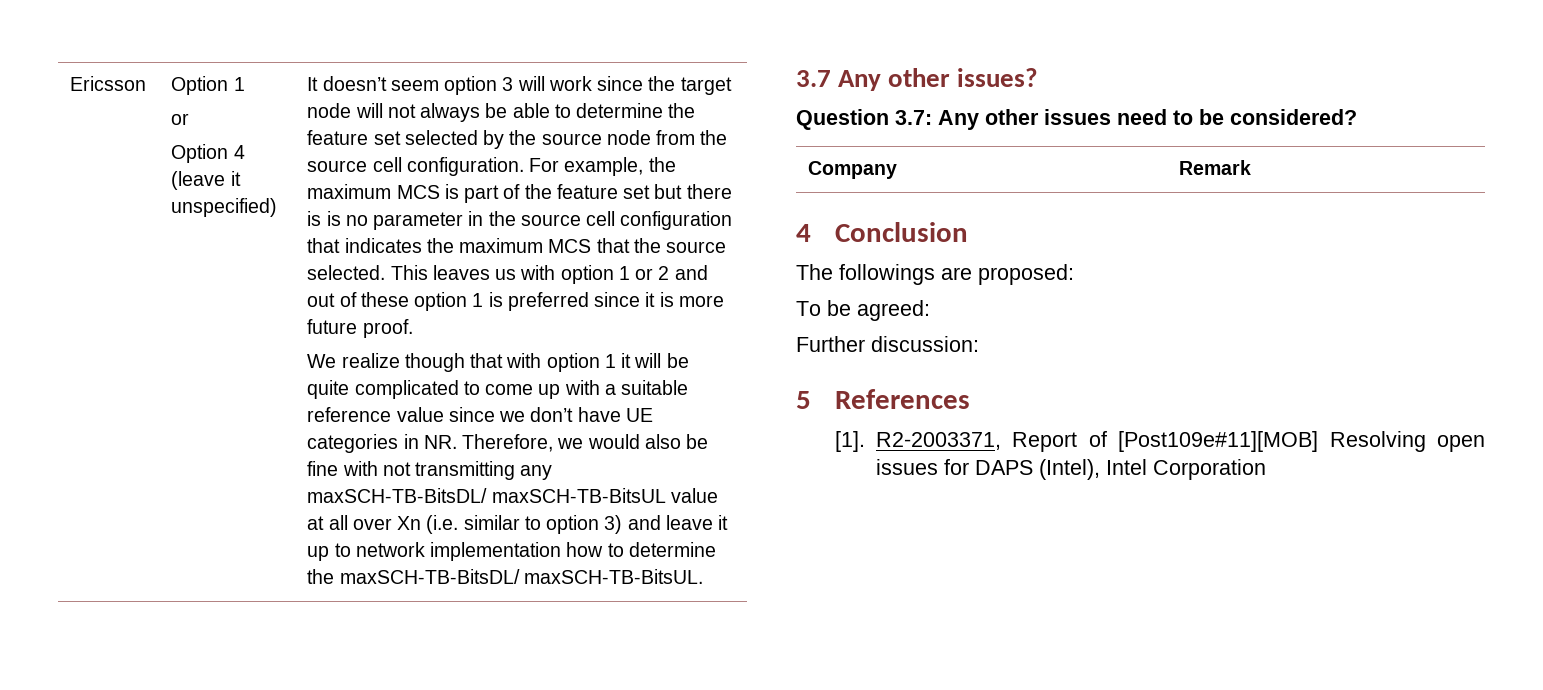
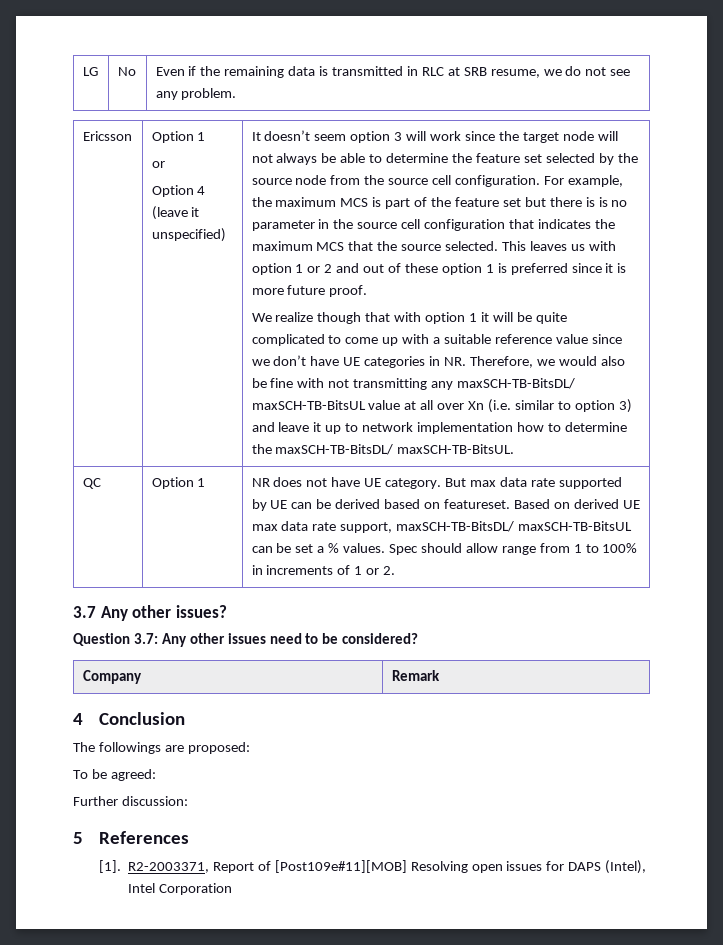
(70, 83) none -> [82,67,98,76] [117,67,136,76] [155,66,631,78] [155,88,237,100] LG | No | Even if the remaining data is transmitted in RLC at SRB resume, we do not see any problem. //
(703, 576) none -> [82,478,101,489] [151,477,206,489] [251,477,622,489] [251,499,640,511] [251,521,633,533] [251,543,638,555] [251,565,396,575] // QC | Option 1 | NR does not have UE category. But max data rate supported by UE can be derived based on featureset. Based on derived UE max data rate support, maxSCH-TB-BitsDL/ maxSCH-TB-BitsUL can be set a % values. Spec should allow range from 1 to 100% in increments of 1 or 2.

